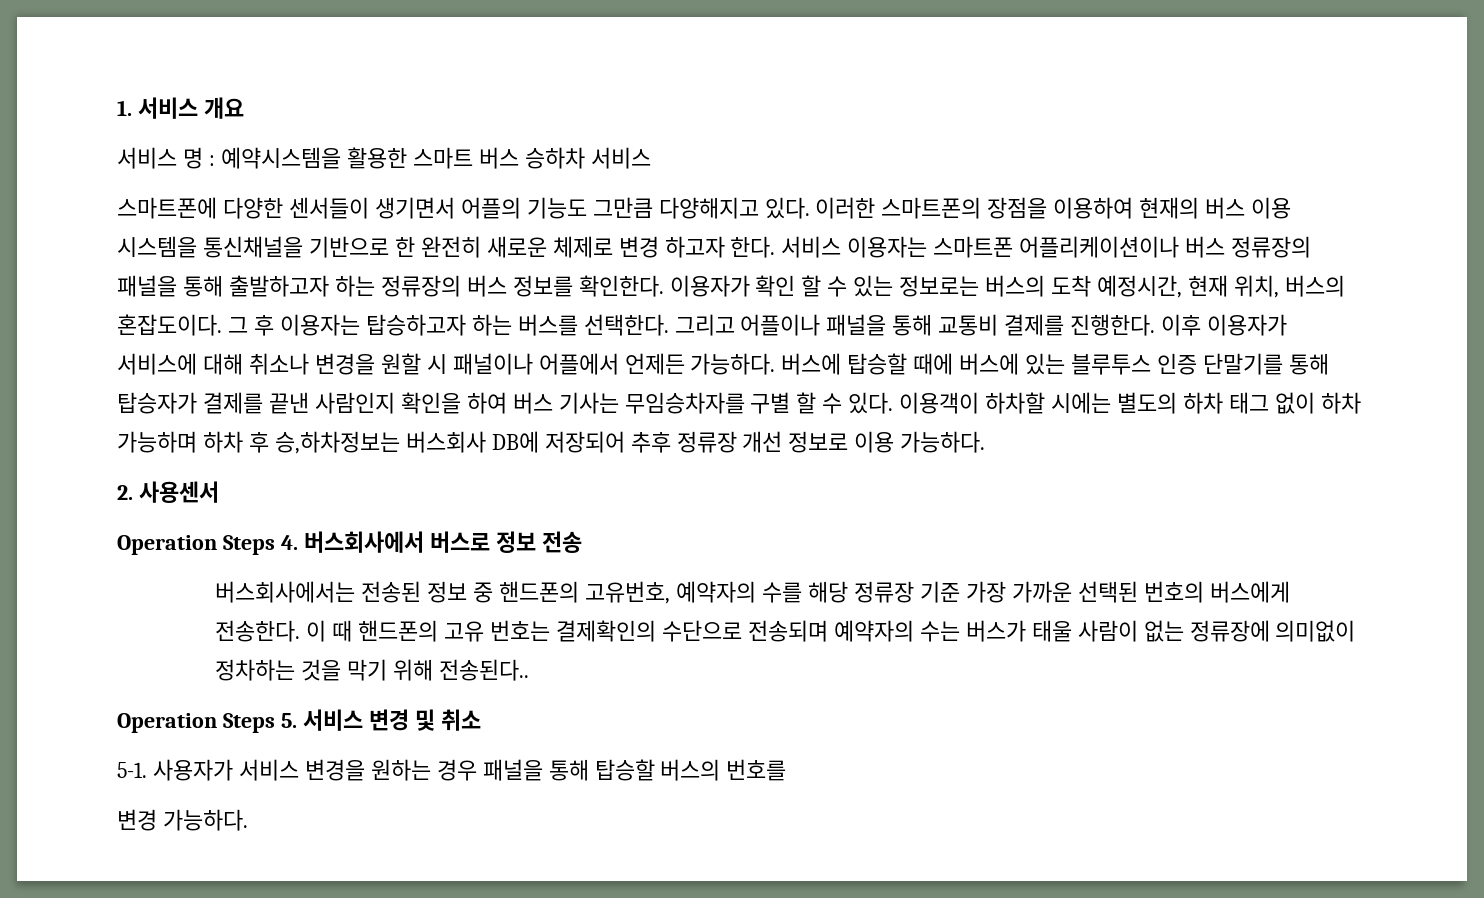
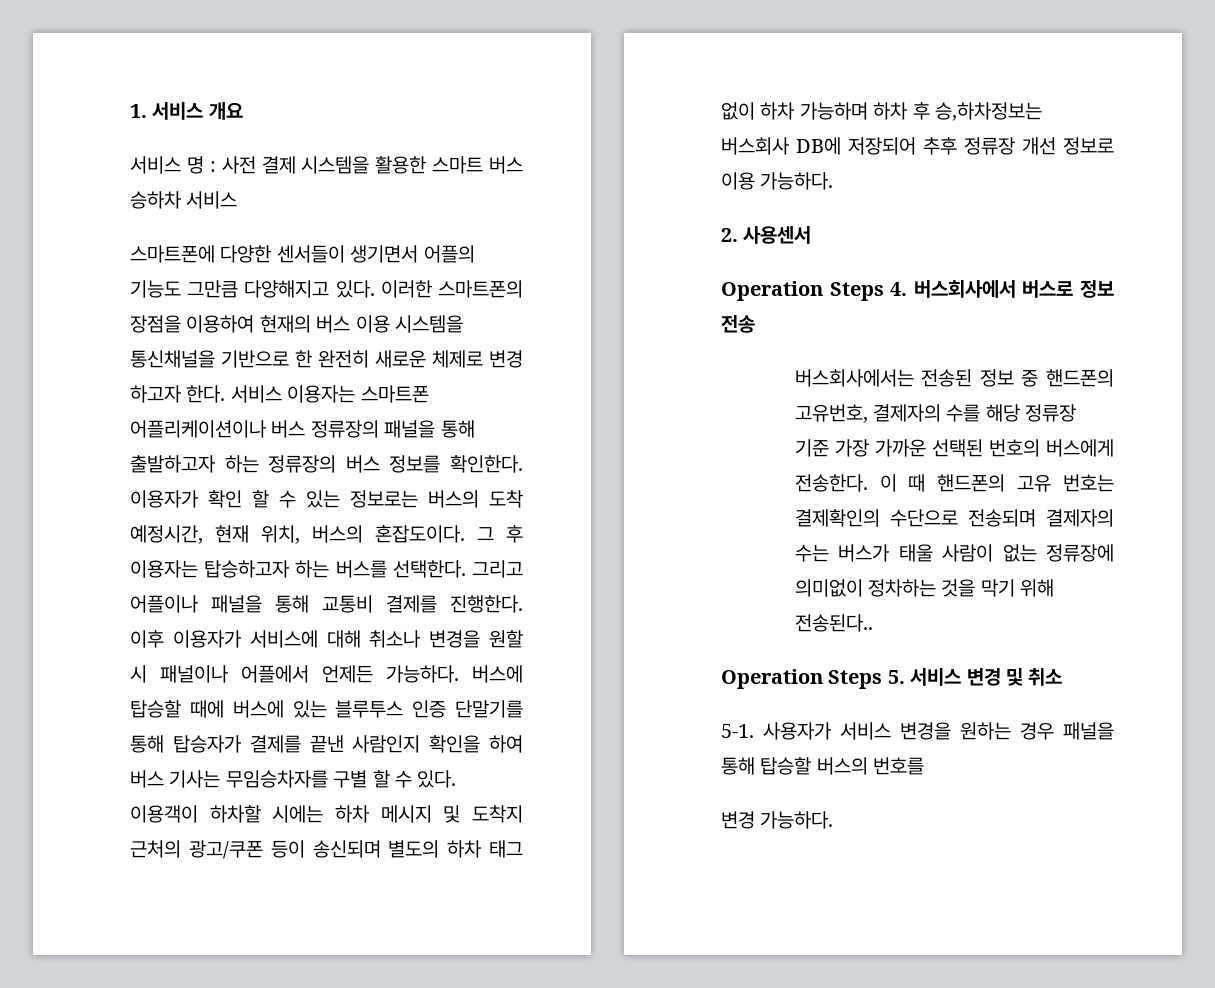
[220,147,341,169] 예약시스템을 -> [221,156,370,174] 사전 결제 시스템을
(1112, 403) none -> [335,805,524,823] [130,840,381,859] 하차 메시지 및 도착지 근처의 광고/쿠폰 등이 송신되며
[676,581,757,603] 예약자의 -> [873,404,942,422] 결제자의
[833,620,914,642] 예약자의 -> [1046,509,1114,527] 결제자의

